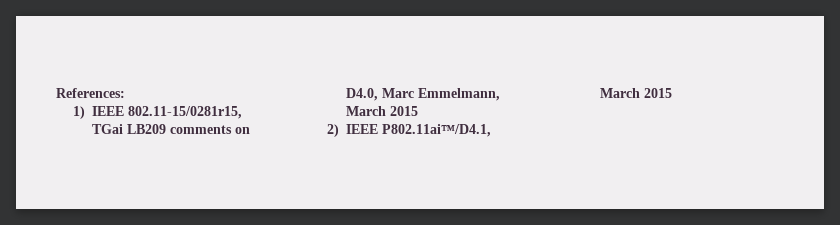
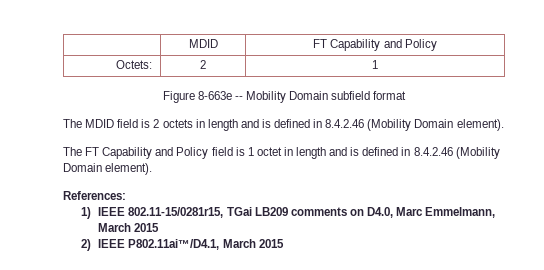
(56, 93) none -> [188,39,218,48] [313,39,437,51] [116,60,153,69] [200,60,206,69] [372,60,378,69] [162,91,407,103] [63,119,504,131] [63,147,500,159] [63,163,153,175] | MDID | FT Capability and Policy // Octets: | 2 | 1 // Figure 8-663e -- Mobility Domain subfield format // The MDID field is 2 octets in length and is defined in 8.4.2.46 (Mobility Domain element). // The FT Capability and Policy field is 1 octet in length and is defined in 8.4.2.46 (Mobility Domain element). //

